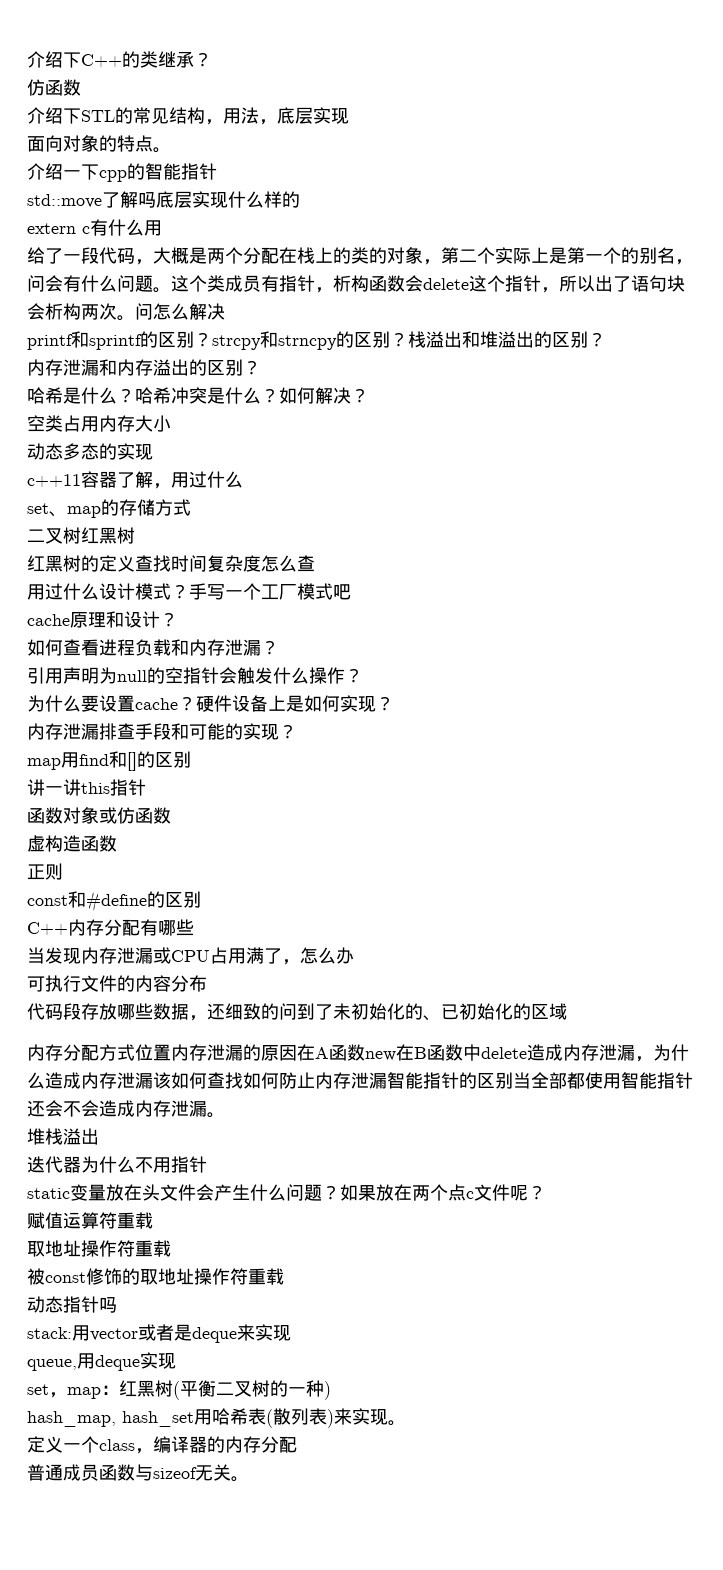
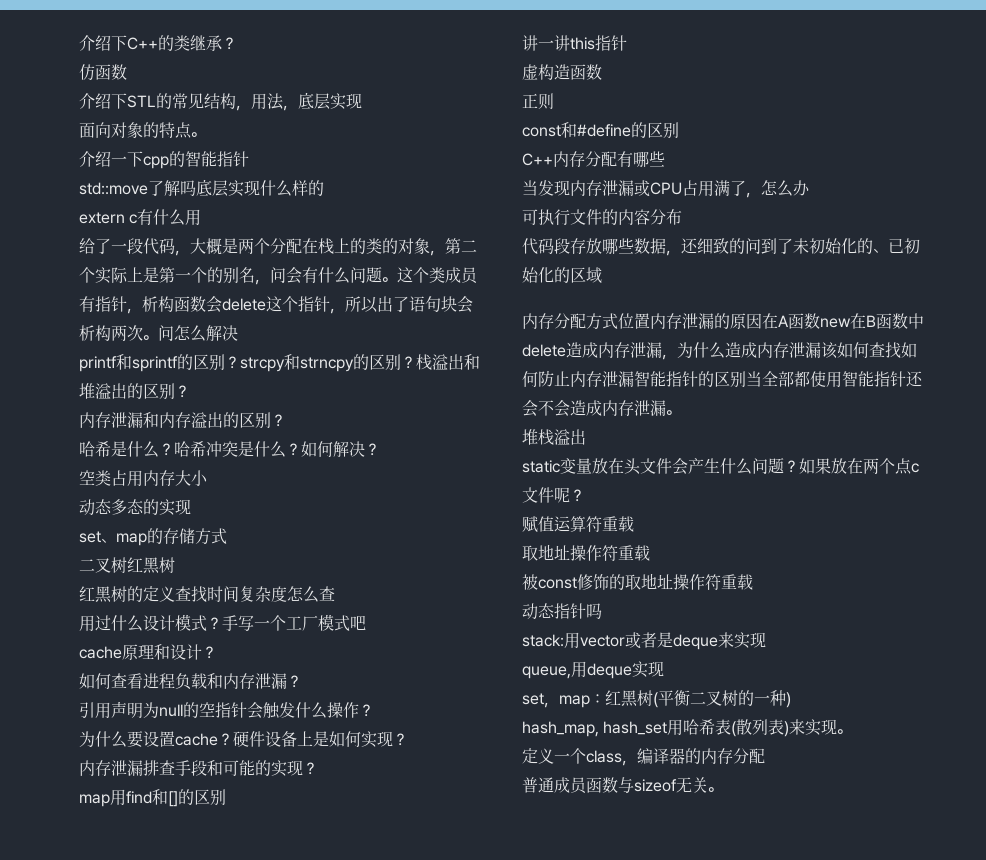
[27,471,243,489] // c++11容器了解，用过什么 -> (191, 507) none
[27,807,171,824] // 函数对象或仿函数 -> (627, 43) none
[27,1156,207,1173] // 迭代器为什么不用指针 -> (586, 437) none

